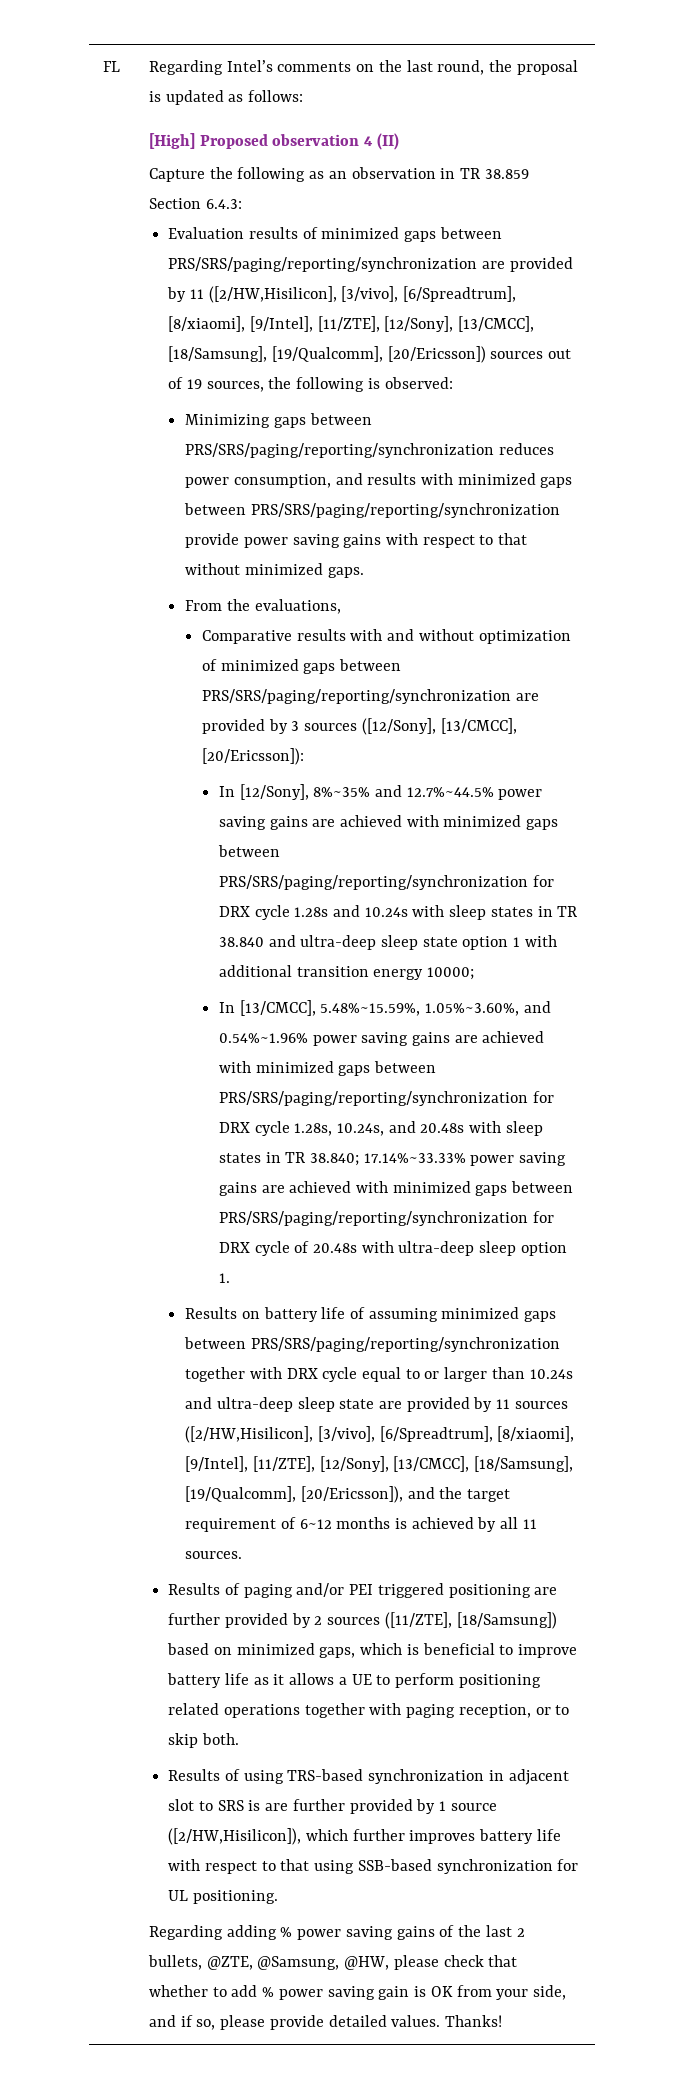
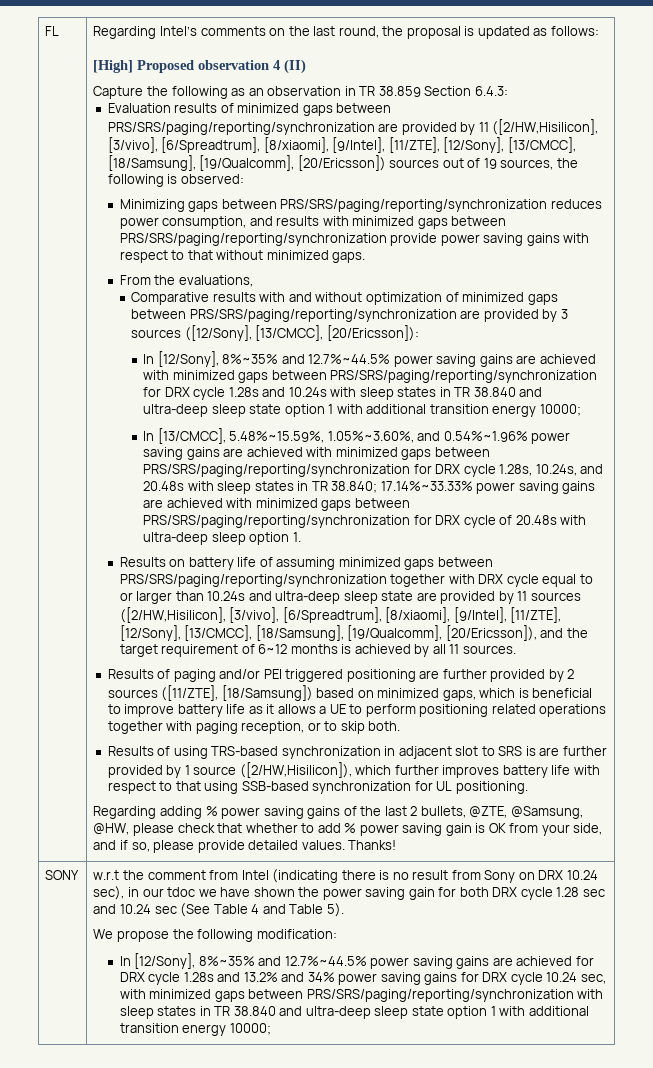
(503, 2021) none -> [45,870,80,880] [93,869,598,883] [93,886,605,900] [93,903,344,917] [93,929,337,942] [119,953,594,969] [119,972,606,985] [119,989,604,1002] [119,1006,589,1019] [119,1023,271,1036] // SONY | w.r.t the comment from Intel (indicating there is no result from Sony on DRX 10.24 sec), in our tdoc we have shown the power saving gain for both DRX cycle 1.28 sec and 10.24 sec (See Table 4 and Table 5). // We propose the following modification: // In [12/Sony], 8%~35% and 12.7%~44.5% power saving gains are achieved for DRX cycle 1.28s and 13.2% and 34% power saving gains for DRX cycle 10.24 sec, with minimized gaps between PRS/SRS/paging/reporting/synchronization with sleep states in TR 38.840 and ultra-deep sleep state option 1 with additional transition energy 10000;

